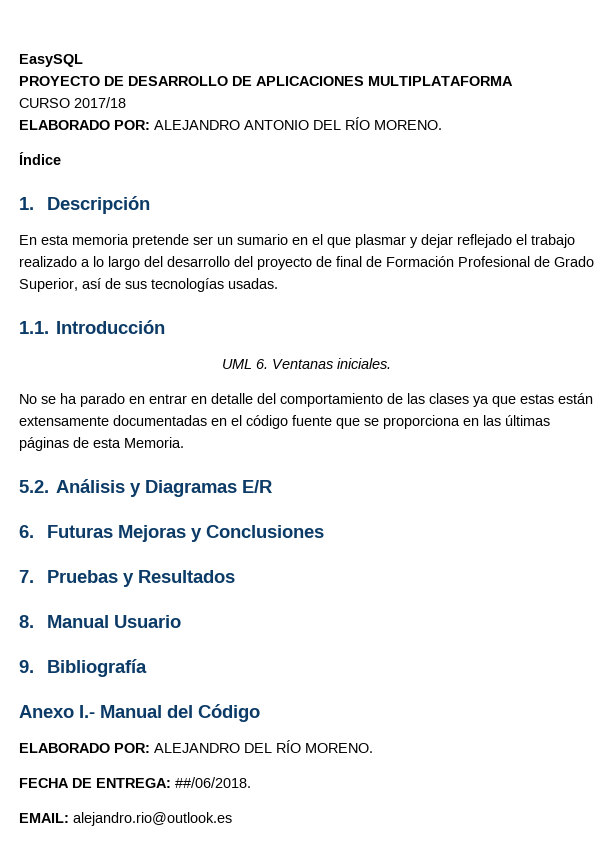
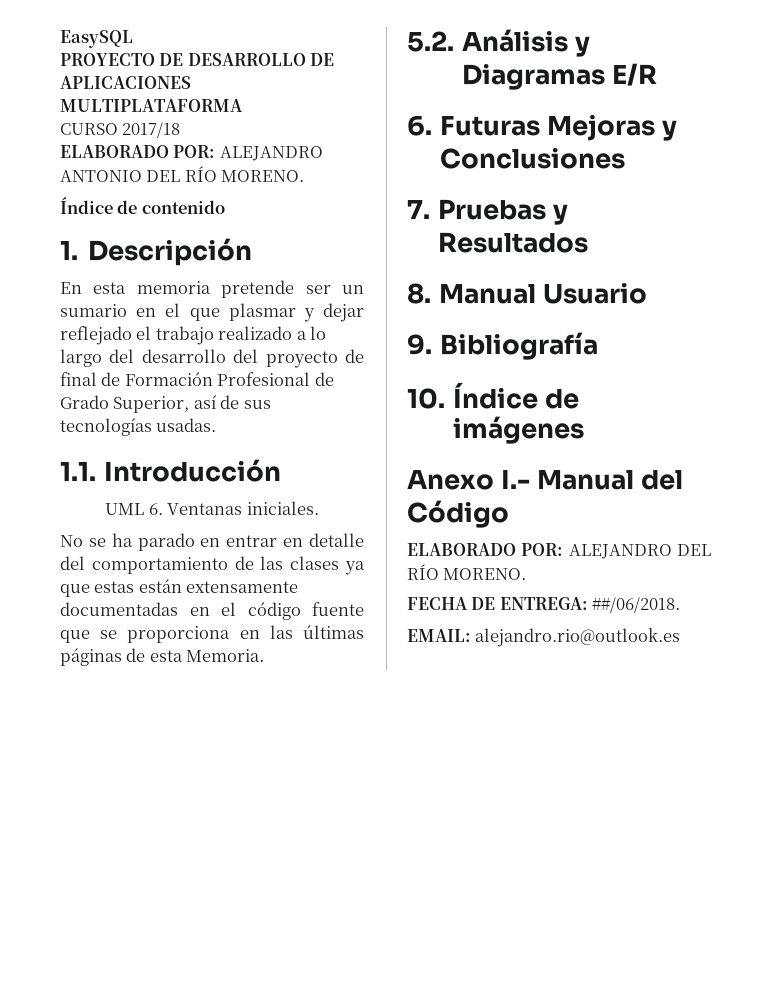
(61, 158) none -> [117,200,225,214] de contenido
(147, 668) none -> [407,382,580,409] [453,416,585,444] // 10. Índice de imágenes

